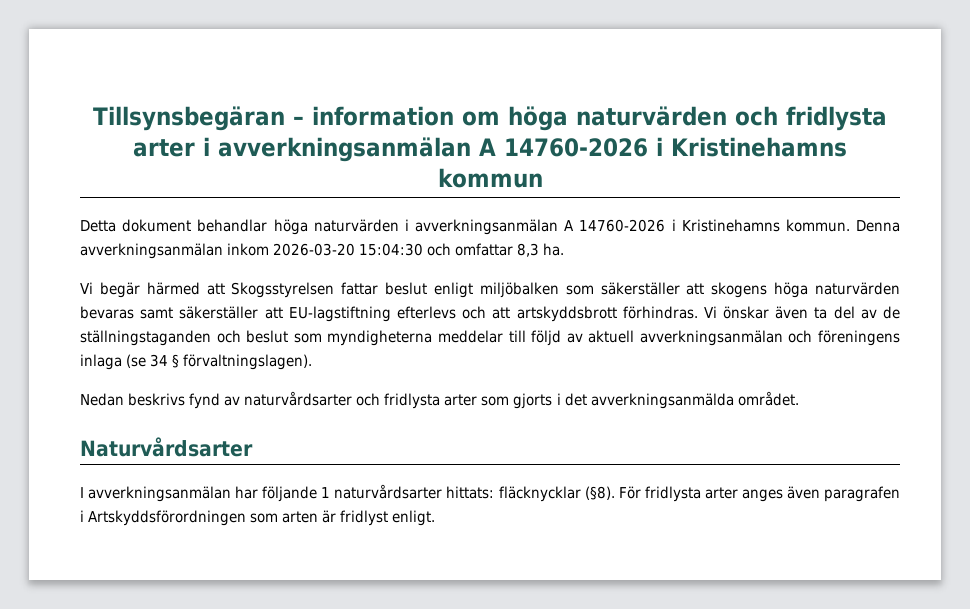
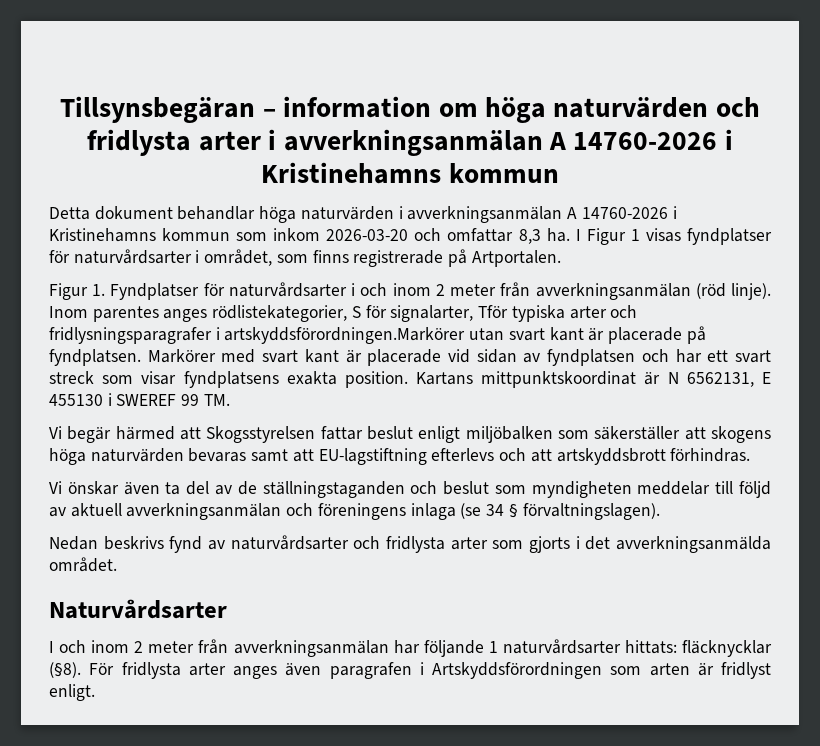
[785,219,900,232] [80,243,223,259] kommun. Denna avverkningsanmälan -> [162,228,268,241] kommun som
[359,243,424,256] 15:04:30 -> (409, 235) none
(565, 249) none -> [575,228,773,245] [49,249,561,267] [49,282,771,300] [49,305,638,322] [49,326,706,344] [49,349,771,366] [49,371,771,388] [49,393,230,406] I Figur 1 visas fyndplatser för naturvårdsarter i området, som finns registrerade på Artportalen. // Figur 1. Fyndplatser för naturvårdsarter i och inom 2 meter från avverkningsanmälan (röd linje). Inom parentes anges rödlistekategorier, S för signalarter, Tför typiska arter och fridlysningsparagrafer i artskyddsförordningen.Markörer utan svart kant är placerade på fyndplatsen. Markörer med svart kant är placerade vid sidan av fyndplatsen och har ett svart streck som visar fyndplatsens exakta position. Kartans mittpunktskoordinat är N 6562131, E 455130 i SWEREF 99 TM.
[179,306,259,319] säkerställer -> (289, 455) none
(698, 312) none -> (751, 455) //
[327,330,433,346] myndigheterna -> [531,481,632,498] myndigheten
(84, 492) none -> [59,639,229,654] och inom 2 meter från

